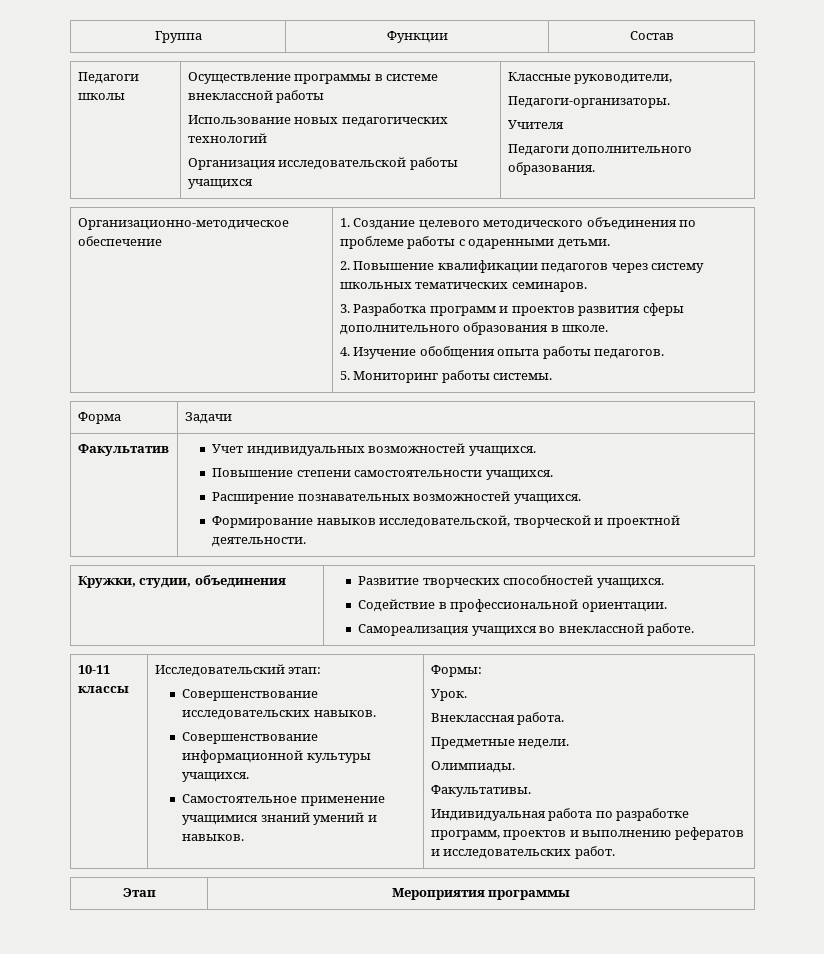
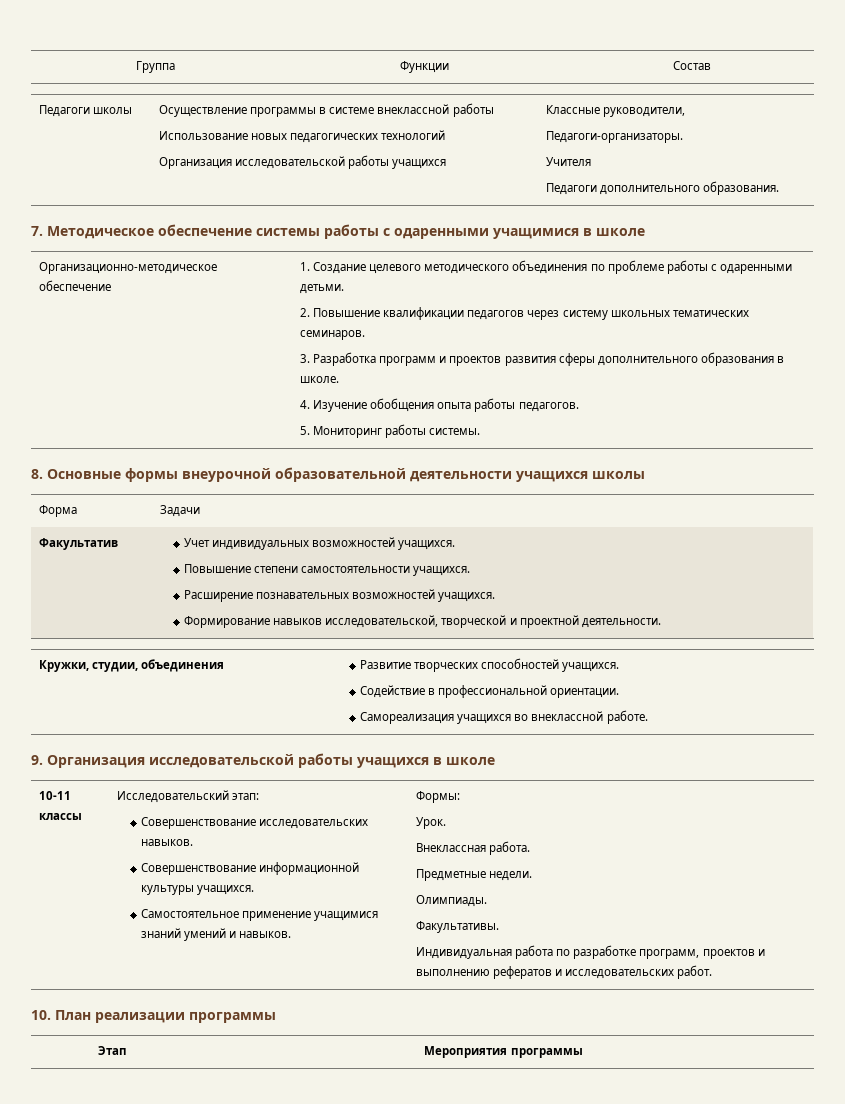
(595, 168) none -> [31,224,645,239] // 7. Методическое обеспечение системы работы с одаренными учащимися в школе
(553, 376) none -> [31,467,645,482] // 8. Основные формы внеурочной образовательной деятельности учащихся школы
(695, 629) none -> [31,753,495,768] // 9. Организация исследовательской работы учащихся в школе
(615, 852) none -> [31,1010,276,1023] // 10. План реализации программы

